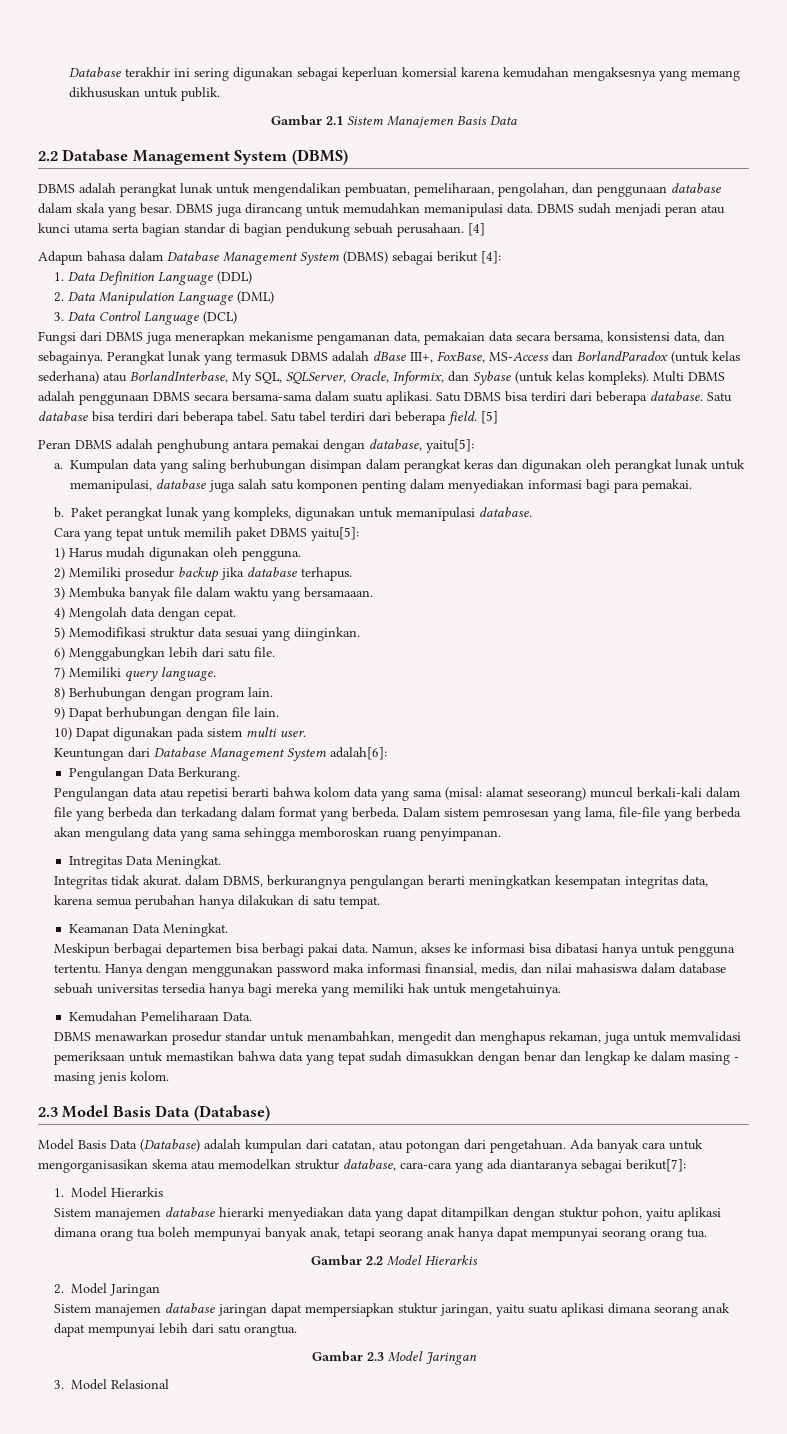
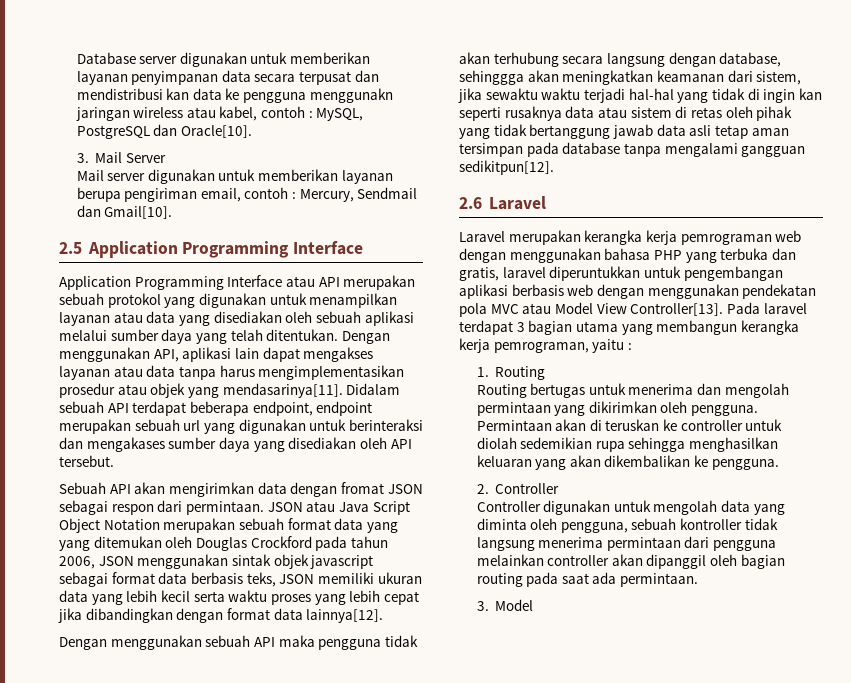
[69,67,741,81] [69,87,221,101] [270,115,517,128] [38,149,348,165] [38,183,721,197] [38,203,725,217] [38,223,485,237] [38,251,501,265] [53,271,252,285] [53,291,274,306] [53,311,237,325] [38,331,725,345] [38,351,740,365] [38,371,725,385] [38,391,732,405] [38,411,498,425] [38,439,474,453] [53,459,745,473] [69,479,692,493] [53,507,532,521] [53,527,359,541] [53,547,301,561] [53,567,352,582] [53,587,373,601] [53,607,236,621] [53,627,360,641] [53,647,275,661] [53,667,216,682] [53,687,273,701] [53,707,279,721] [53,727,306,741] [53,747,387,761] [69,767,241,781] [53,787,740,801] [53,807,741,821] [53,827,501,841] [69,855,222,869] [53,875,708,889] [53,895,380,909] [69,923,229,937] [53,943,735,957] [53,963,726,977] [53,983,561,997] [69,1011,253,1022] [53,1031,741,1045] [53,1051,739,1065] [53,1071,169,1085] [38,1105,270,1121] [38,1139,703,1153] [38,1159,686,1173] [53,1187,163,1198] [53,1207,721,1221] [53,1227,707,1241] [310,1255,478,1266] [53,1283,160,1297] [53,1303,730,1317] [53,1323,297,1337] [311,1351,477,1365] [53,1379,169,1390] Database terakhir ini sering digunakan sebagai keperluan komersial karena kemudahan mengaksesnya yang memang dikhususkan untuk publik. // Gambar 2.1 Sistem Manajemen Basis Data // 2.2 Database Management System (DBMS) // DBMS adalah perangkat lunak untuk mengendalikan pembuatan, pemeliharaan, pengolahan, dan penggunaan database dalam skala yang besar. DBMS juga dirancang untuk memudahkan memanipulasi data. DBMS sudah menjadi peran atau kunci utama serta bagian standar di bagian pendukung sebuah perusahaan. [4] // Adapun bahasa dalam Database Management System (DBMS) sebagai berikut [4]: // 1. Data Definition Language (DDL) // 2. Data Manipulation Language (DML) // 3. Data Control Language (DCL) // Fungsi dari DBMS juga menerapkan mekanisme pengamanan data, pemakaian data secara bersama, konsistensi data, dan sebagainya. Perangkat lunak yang termasuk DBMS adalah dBase III+, FoxBase, MS-Access dan BorlandParadox (untuk kelas sederhana) atau BorlandInterbase, My SQL, SQLServer, Oracle, Informix, dan Sybase (untuk kelas kompleks). Multi DBMS adalah penggunaan DBMS secara bersama-sama dalam suatu aplikasi. Satu DBMS bisa terdiri dari beberapa database. Satu database bisa terdiri dari beberapa tabel. Satu tabel terdiri dari beberapa field. [5] // Peran DBMS adalah penghubung antara pemakai dengan database, yaitu[5]: // a. Kumpulan data yang saling berhubungan disimpan dalam perangkat keras dan digunakan oleh perangkat lunak untuk memanipulasi, database juga salah satu komponen penting dalam menyediakan informasi bagi para pemakai. // b. Paket perangkat lunak yang kompleks, digunakan untuk memanipulasi database. // Cara yang tepat untuk memilih paket DBMS yaitu[5]: // 1) Harus mudah digunakan oleh pengguna. // 2) Memiliki prosedur backup jika database terhapus. // 3) Membuka banyak file dalam waktu yang bersamaaan. // 4) Mengolah data dengan cepat. // 5) Memodifikasi struktur data sesuai yang diinginkan. // 6) Menggabungkan lebih dari satu file. // 7) Memiliki query language. // 8) Berhubungan dengan program lain. // 9) Dapat berhubungan dengan file lain. // 10) Dapat digunakan pada sistem multi user. // Keuntungan dari Database Management System adalah[6]: // Pengulangan Data Berkurang. // Pengulangan data atau repetisi berarti bahwa kolom data yang sama (misal: alamat seseorang) muncul berkali-kali dalam file yang berbeda dan terkadang dalam format yang berbeda. Dalam sistem pemrosesan yang lama, file-file yang berbeda akan mengulang data yang sama sehingga memboroskan ruang penyimpanan. // Intregitas Data Meningkat. // Integritas tidak akurat. dalam DBMS, berkurangnya pengulangan berarti meningkatkan kesempatan integritas data, karena semua perubahan hanya dilakukan di satu tempat. // Keamanan Data Meningkat. // Meskipun berbagai departemen bisa berbagi pakai data. Namun, akses ke informasi bisa dibatasi hanya untuk pengguna tertentu. Hanya dengan menggunakan password maka informasi finansial, medis, dan nilai mahasiswa dalam database sebuah universitas tersedia hanya bagi mereka yang memiliki hak untuk mengetahuinya. // Kemudahan Pemeliharaan Data. // DBMS menawarkan prosedur standar untuk menambahkan, mengedit dan menghapus rekaman, juga untuk memvalidasi pemeriksaan untuk memastikan bahwa data yang tepat sudah dimasukkan dengan benar dan lengkap ke dalam masing - masing jenis kolom. // 2.3 Model Basis Data (Database) // Model Basis Data (Database) adalah kumpulan dari catatan, atau potongan dari pengetahuan. Ada banyak cara untuk mengorganisasikan skema atau memodelkan struktur database, cara-cara yang ada diantaranya sebagai berikut[7]: // 1. Model Hierarkis // Sistem manajemen database hierarki menyediakan data yang dapat ditampilkan dengan stuktur pohon, yaitu aplikasi dimana orang tua boleh mempunyai banyak anak, tetapi seorang anak hanya dapat mempunyai seorang orang tua. // Gambar 2.2 Model Hierarkis // 2. Model Jaringan // Sistem manajemen database jaringan dapat mempersiapkan stuktur jaringan, yaitu suatu aplikasi dimana seorang anak dapat mempunyai lebih dari satu orangtua. // Gambar 2.3 Model Jaringan // 3. Model Relasional -> [76,52,371,67] [76,70,379,85] [76,88,393,103] [75,106,364,121] [76,124,252,139] [76,152,166,163] [76,169,393,184] [76,187,418,202] [76,205,173,219] [59,241,364,258] [59,275,416,290] [59,293,398,308] [59,311,414,326] [59,329,390,344] [59,347,374,362] [59,365,405,380] [59,383,401,398] [59,401,373,416] [59,419,423,434] [59,437,412,452] [59,455,114,467] [59,482,423,497] [59,500,410,515] [59,518,398,533] [59,536,388,551] [59,554,374,569] [59,572,422,587] [59,590,419,605] [58,608,384,623] [59,635,418,650] [459,52,782,67] [459,70,802,85] [458,88,822,103] [459,106,793,121] [459,124,789,139] [459,142,806,157] [459,160,554,175] [459,196,546,210] [459,230,802,245] [459,248,796,263] [459,266,783,281] [459,284,817,299] [459,302,807,317] [459,320,799,335] [459,338,632,353] [476,366,546,380] [476,383,789,398] [476,401,759,416] [476,419,783,431] [476,437,779,452] [476,455,779,470] [476,483,560,494] [476,500,785,515] [476,518,778,533] [476,536,777,551] [476,554,785,569] [476,572,699,587] [476,599,534,611] Database server digunakan untuk memberikan layanan penyimpanan data secara terpusat dan mendistribusi kan data ke pengguna menggunakn jaringan wireless atau kabel, contoh : MySQL, PostgreSQL dan Oracle[10]. // 3. Mail Server // Mail server digunakan untuk memberikan layanan berupa pengiriman email, contoh : Mercury, Sendmail dan Gmail[10]. // 2.5 Application Programming Interface // Application Programming Interface atau API merupakan sebuah protokol yang digunakan untuk menampilkan layanan atau data yang disediakan oleh sebuah aplikasi melalui sumber daya yang telah ditentukan. Dengan menggunakan API, aplikasi lain dapat mengakses layanan atau data tanpa harus mengimplementasikan prosedur atau objek yang mendasarinya[11]. Didalam sebuah API terdapat beberapa endpoint, endpoint merupakan sebuah url yang digunakan untuk berinteraksi dan mengakases sumber daya yang disediakan oleh API tersebut. // Sebuah API akan mengirimkan data dengan fromat JSON sebagai respon dari permintaan. JSON atau Java Script Object Notation merupakan sebuah format data yang yang ditemukan oleh Douglas Crockford pada tahun 2006, JSON menggunakan sintak objek javascript sebagai format data berbasis teks, JSON memiliki ukuran data yang lebih kecil serta waktu proses yang lebih cepat jika dibandingkan dengan format data lainnya[12]. // Dengan menggunakan sebuah API maka pengguna tidak akan terhubung secara langsung dengan database, sehinggga akan meningkatkan keamanan dari sistem, jika sewaktu waktu terjadi hal-hal yang tidak di ingin kan seperti rusaknya data atau sistem di retas oleh pihak yang tidak bertanggung jawab data asli tetap aman tersimpan pada database tanpa mengalami gangguan sedikitpun[12]. // 2.6 Laravel // Laravel merupakan kerangka kerja pemrograman web dengan menggunakan bahasa PHP yang terbuka dan gratis, laravel diperuntukkan untuk pengembangan aplikasi berbasis web dengan menggunakan pendekatan pola MVC atau Model View Controller[13]. Pada laravel terdapat 3 bagian utama yang membangun kerangka kerja pemrograman, yaitu : // 1. Routing // Routing bertugas untuk menerima dan mengolah permintaan yang dikirimkan oleh pengguna. Permintaan akan di teruskan ke controller untuk diolah sedemikian rupa sehingga menghasilkan keluaran yang akan dikembalikan ke pengguna. // 2. Controller // Controller digunakan untuk mengolah data yang diminta oleh pengguna, sebuah kontroller tidak langsung menerima permintaan dari pengguna melainkan controller akan dipanggil oleh bagian routing pada saat ada permintaan. // 3. Model

